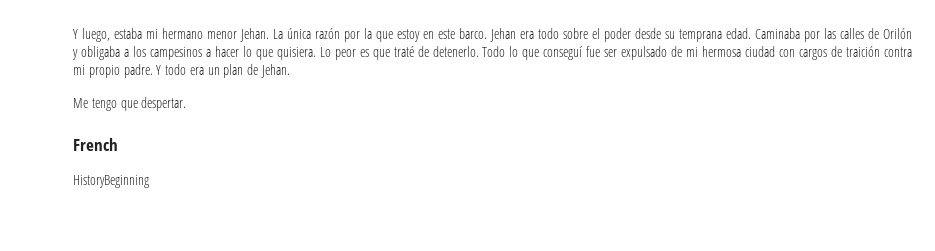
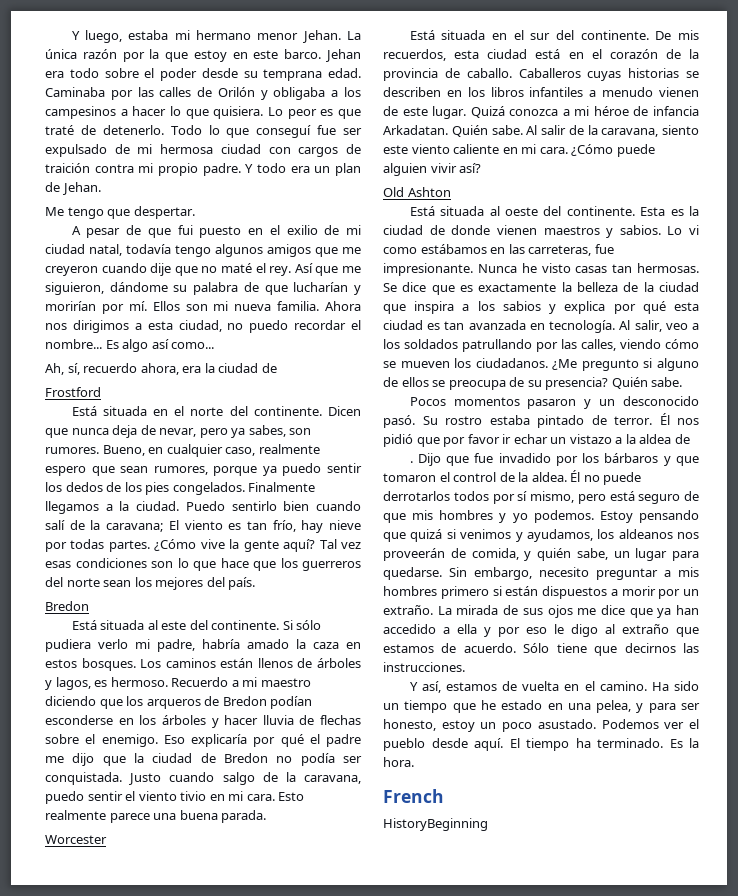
(187, 104) none -> [71,225,361,238] [45,244,361,257] [45,263,361,276] [45,282,362,295] [45,301,361,314] [45,320,361,333] [45,339,215,352] [45,363,277,375] [45,387,101,397] [71,406,361,416] [45,425,312,438] [45,444,320,457] [45,463,362,476] [45,482,316,495] [45,501,362,514] [45,520,361,533] [45,539,362,552] [45,558,361,571] [45,577,256,590] [45,601,89,611] [71,620,322,630] [45,639,361,652] [45,658,361,671] [45,677,311,690] [45,696,313,709] [45,715,361,728] [45,734,361,747] [45,753,363,766] [45,772,361,785] [45,791,305,804] [45,810,267,823] [45,835,107,844] [409,30,699,40] [383,49,699,61] [383,68,699,81] [383,87,699,97] [383,106,699,119] [383,125,699,137] [383,144,655,157] [383,163,482,176] [383,187,451,197] [409,206,699,216] [383,225,699,238] [383,244,614,256] [383,263,699,276] [383,282,699,295] [383,301,699,314] [383,320,699,333] [383,339,699,352] [383,358,699,371] [383,377,683,390] [409,396,699,409] [383,413,699,428] [383,434,690,447] [409,453,699,466] [383,470,642,485] [383,491,699,504] [383,510,699,523] [383,529,699,542] [383,548,699,561] [383,567,699,580] [383,586,699,599] [383,605,699,618] [383,624,699,637] [383,643,699,656] [383,662,465,672] [409,681,699,693] [383,700,700,713] [383,719,699,732] [383,738,699,751] [383,757,414,767] // A pesar de que fui puesto en el exilio de mi ciudad natal, todavía tengo algunos amigos que me creyeron cuando dije que no maté el rey. Así que me siguieron, dándome su palabra de que lucharían y morirían por mí. Ellos son mi nueva familia. Ahora nos dirigimos a esta ciudad, no puedo recordar el nombre... Es algo así como... // Ah, sí, recuerdo ahora, era la ciudad de // Frostford // Está situada en el norte del continente. Dicen que nunca deja de nevar, pero ya sabes, son rumores. Bueno, en cualquier caso, realmente espero que sean rumores, porque ya puedo sentir los dedos de los pies congelados. Finalmente llegamos a la ciudad. Puedo sentirlo bien cuando salí de la caravana; El viento es tan frío, hay nieve por todas partes. ¿Cómo vive la gente aquí? Tal vez esas condiciones son lo que hace que los guerreros del norte sean los mejores del país. // Bredon // Está situada al este del continente. Si sólo pudiera verlo mi padre, habría amado la caza en estos bosques. Los caminos están llenos de árboles y lagos, es hermoso. Recuerdo a mi maestro diciendo que los arqueros de Bredon podían esconderse en los árboles y hacer lluvia de flechas sobre el enemigo. Eso explicaría por qué el padre me dijo que la ciudad de Bredon no podía ser conquistada. Justo cuando salgo de la caravana, puedo sentir el viento tivio en mi cara. Esto realmente parece una buena parada. // Worcester // Está situada en el sur del continente. De mis recuerdos, esta ciudad está en el corazón de la provincia de caballo. Caballeros cuyas historias se describen en los libros infantiles a menudo vienen de este lugar. Quizá conozca a mi héroe de infancia Arkadatan. Quién sabe. Al salir de la caravana, siento este viento caliente en mi cara. ¿Cómo puede alguien vivir así? // Old Ashton // Está situada al oeste del continente. Esta es la ciudad de donde vienen maestros y sabios. Lo vi como estábamos en las carreteras, fue impresionante. Nunca he visto casas tan hermosas. Se dice que es exactamente la belleza de la ciudad que inspira a los sabios y explica por qué esta ciudad es tan avanzada en tecnología. Al salir, veo a los soldados patrullando por las calles, viendo cómo se mueven los ciudadanos. ¿Me pregunto si alguno de ellos se preocupa de su presencia? Quién sabe. // Pocos momentos pasaron y un desconocido pasó. Su rostro estaba pintado de terror. Él nos pidió que por favor ir echar un vistazo a la aldea de // . Dijo que fue invadido por los bárbaros y que tomaron el control de la aldea. Él no puede derrotarlos todos por sí mismo, pero está seguro de que mis hombres y yo podemos. Estoy pensando que quizá si venimos y ayudamos, los aldeanos nos proveerán de comida, y quién sabe, un lugar para quedarse. Sin embargo, necesito preguntar a mis hombres primero si están dispuestos a morir por un extraño. La mirada de sus ojos me dice que ya han accedido a ella y por eso le digo al extraño que estamos de acuerdo. Sólo tiene que decirnos las instrucciones. // Y así, estamos de vuelta en el camino. Ha sido un tiempo que he estado en una pelea, y para ser honesto, estoy un poco asustado. Podemos ver el pueblo desde aquí. El tiempo ha terminado. Es la hora.

